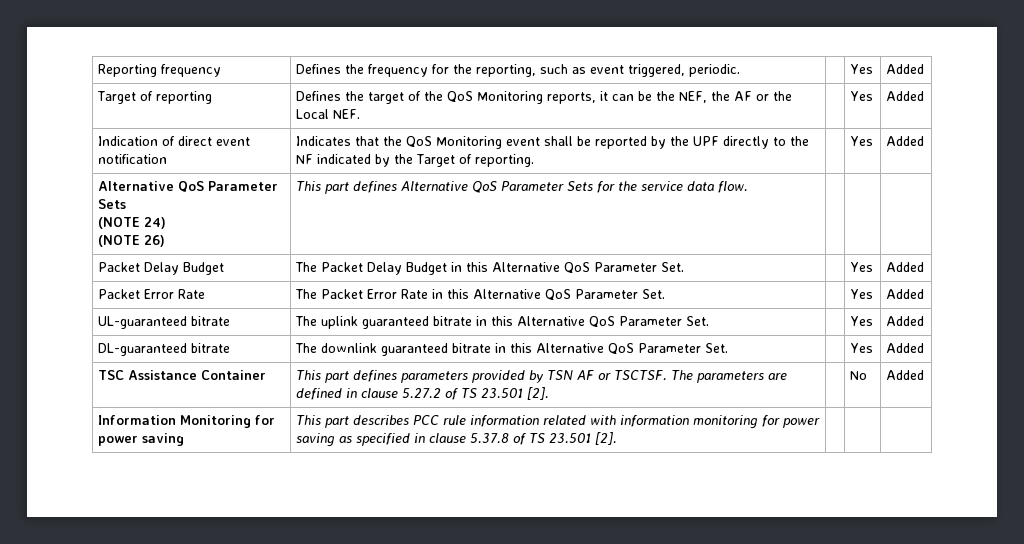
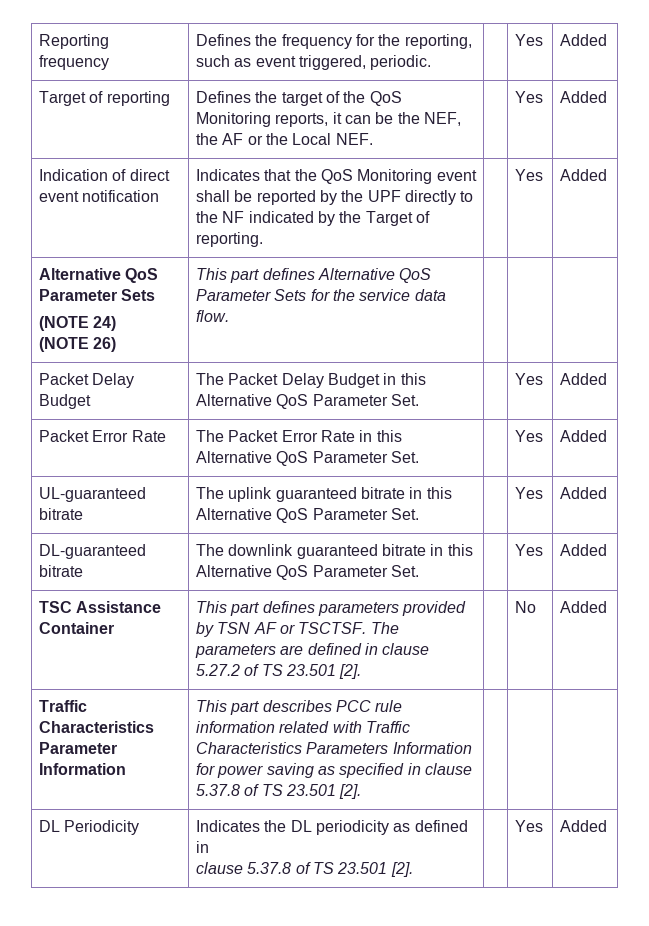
[97,415,275,428] [97,433,184,446] Information Monitoring for power saving -> [39,700,88,712] [39,721,155,733] [39,742,118,754] [39,763,127,775] Traffic Characteristics Parameter Information
[619,415,758,429] information monitoring -> [366,721,411,733] [196,742,472,754] Traffic Characteristics Parameters Information
(617, 438) none -> [39,820,140,835] [196,820,468,835] [196,841,210,853] [196,862,413,877] [515,820,544,832] [560,820,608,832] // DL Periodicity | Indicates the DL periodicity as defined in // clause 5.37.8 of TS 23.501 [2]. | | Yes | Added

